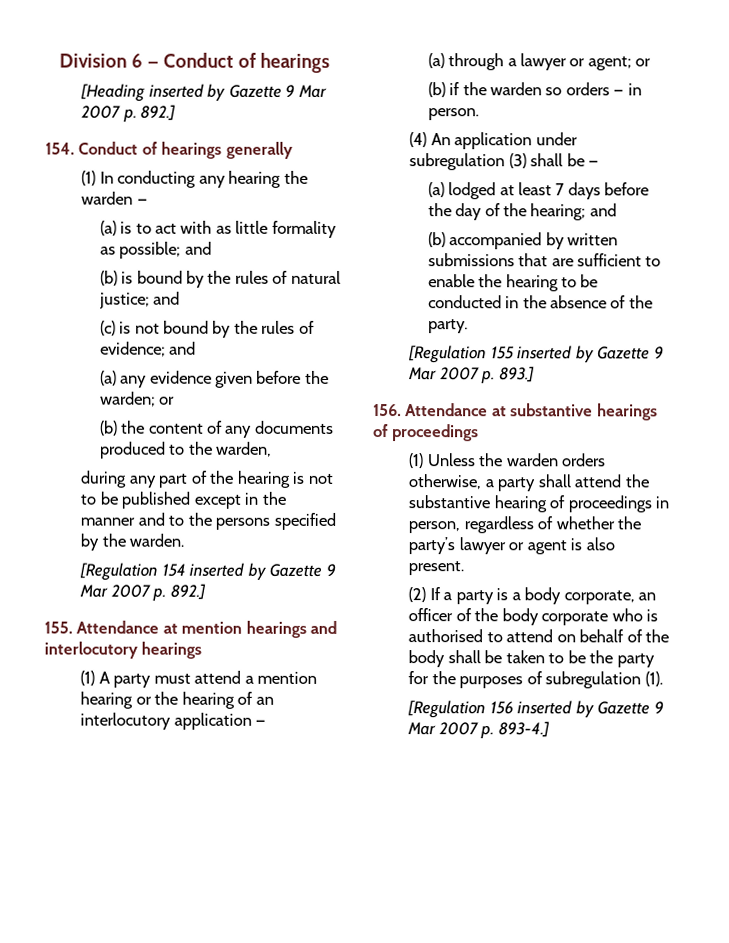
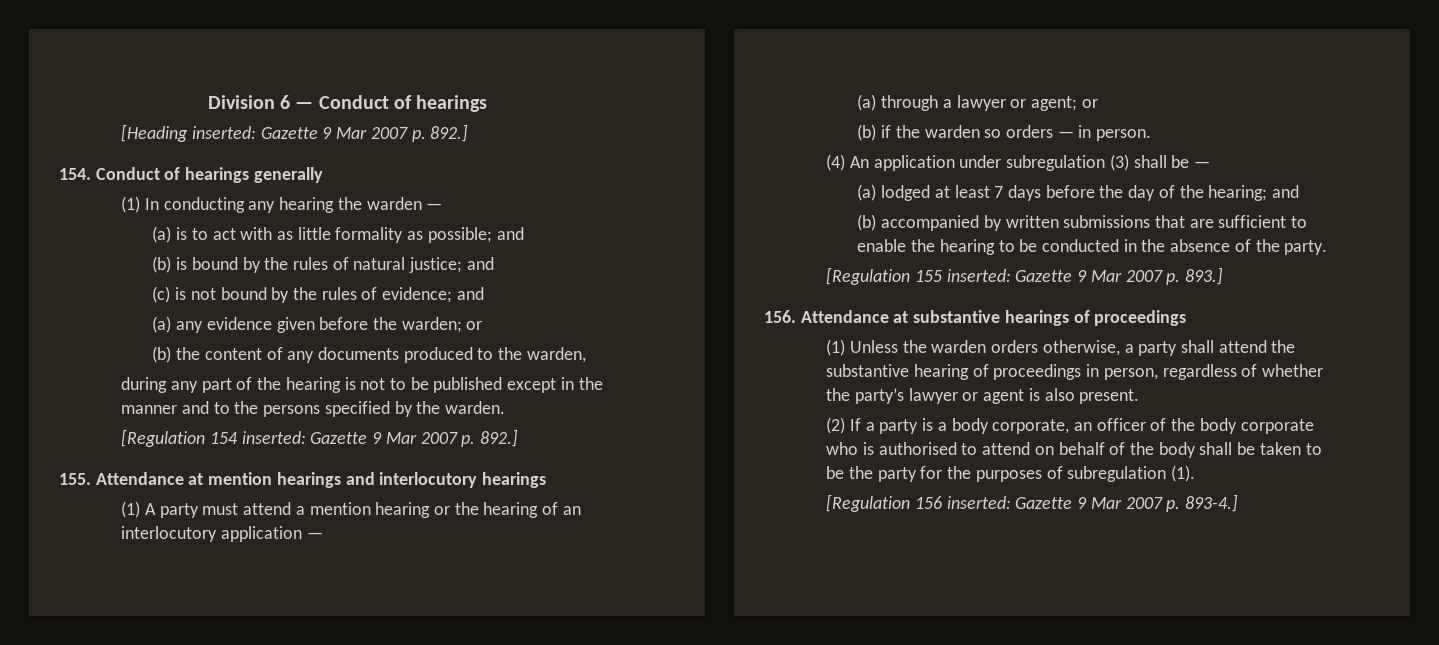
[148,83,227,101] inserted by -> [191,126,256,139] inserted:
[189,562,267,580] inserted by -> [241,431,306,444] inserted:
[517,345,595,363] inserted by -> [946,269,1011,282] inserted:
[517,700,595,718] inserted by -> [946,496,1011,509] inserted:

